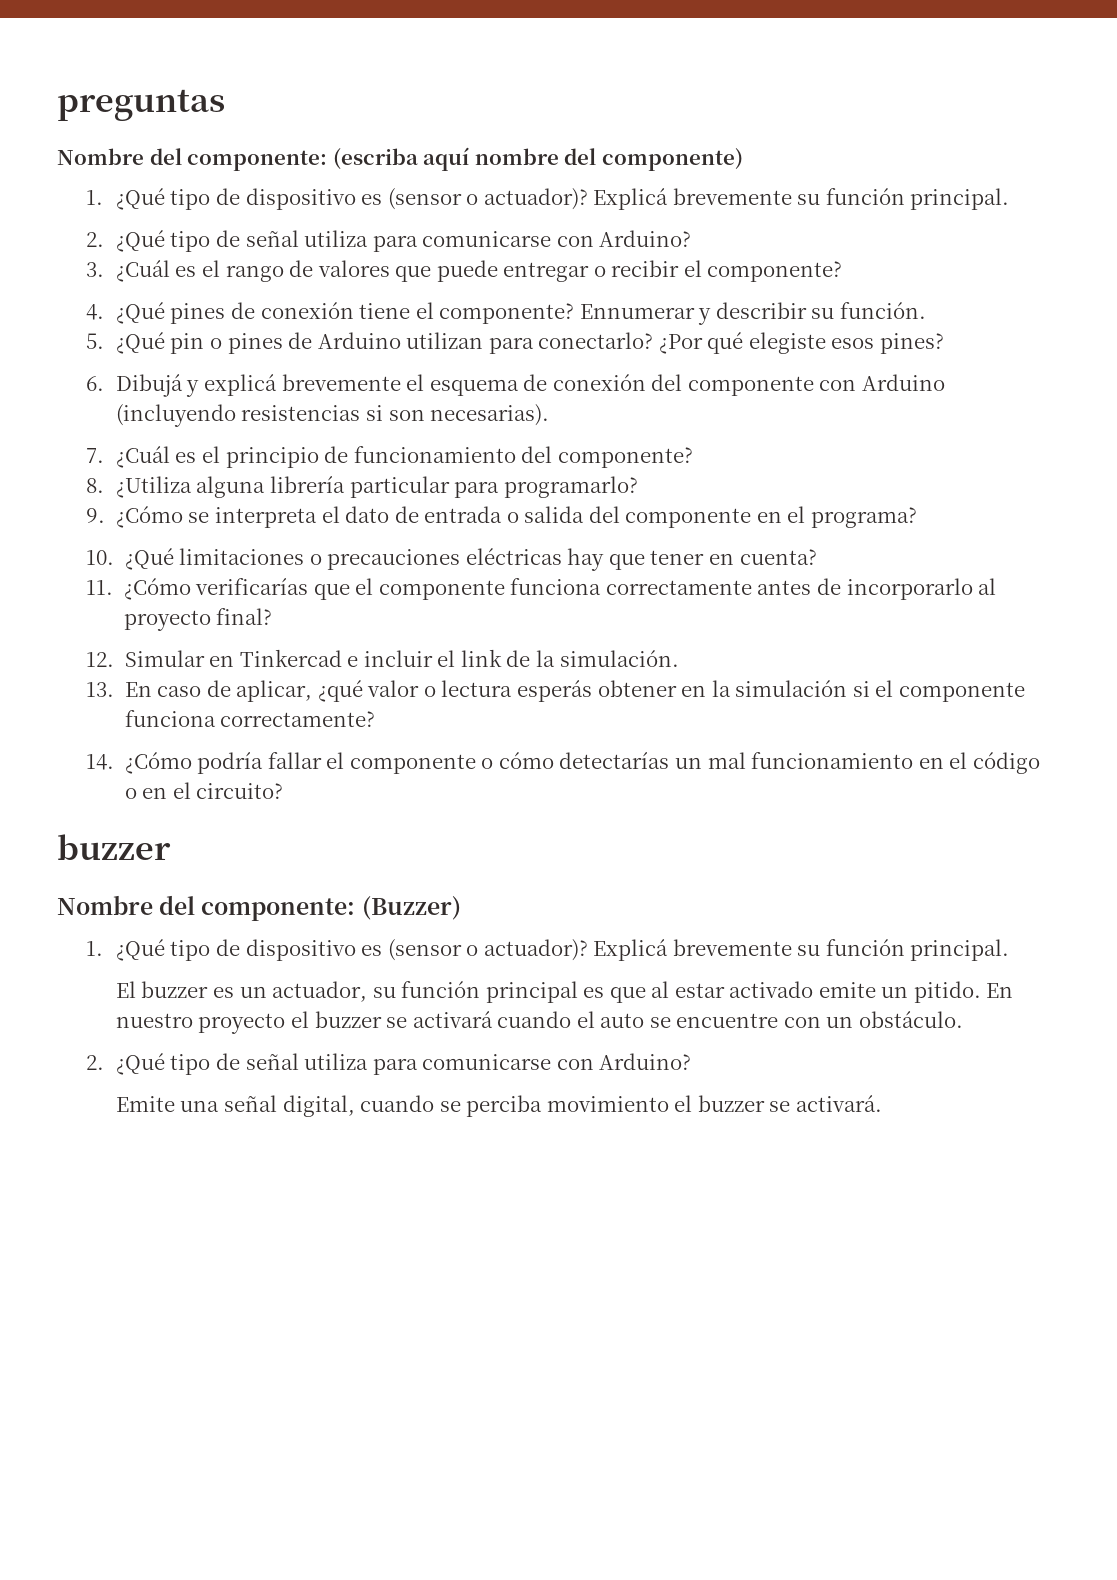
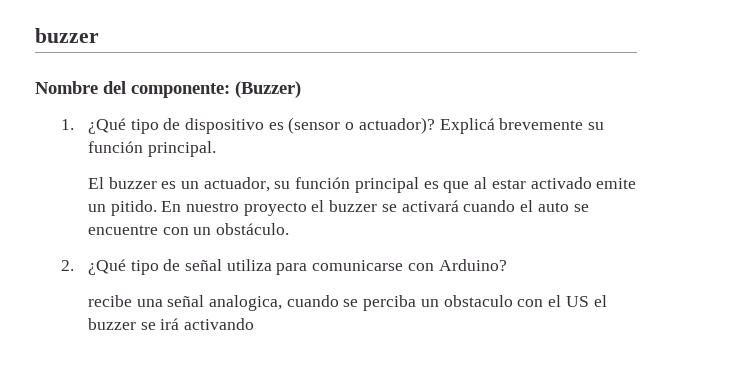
[57,89,225,121] [57,147,743,171] [86,188,1010,210] [86,230,692,252] [86,260,843,282] [86,302,926,325] [86,332,944,354] [86,374,945,397] [115,404,550,427] [86,446,693,468] [86,476,638,498] [86,506,917,528] [86,548,817,571] [86,578,997,600] [123,608,273,631] [86,649,679,667] [86,680,1025,702] [124,710,376,727] [86,752,1040,774] [124,782,284,799] preguntas // Nombre del componente: (escriba aquí nombre del componente) // 1. ¿Qué tipo de dispositivo es (sensor o actuador)? Explicá brevemente su función principal. // 2. ¿Qué tipo de señal utiliza para comunicarse con Arduino? // 3. ¿Cuál es el rango de valores que puede entregar o recibir el componente? // 4. ¿Qué pines de conexión tiene el componente? Ennumerar y describir su función. // 5. ¿Qué pin o pines de Arduino utilizan para conectarlo? ¿Por qué elegiste esos pines? // 6. Dibujá y explicá brevemente el esquema de conexión del componente con Arduino (incluyendo resistencias si son necesarias). // 7. ¿Cuál es el principio de funcionamiento del componente? // 8. ¿Utiliza alguna librería particular para programarlo? // 9. ¿Cómo se interpreta el dato de entrada o salida del componente en el programa? // 10. ¿Qué limitaciones o precauciones eléctricas hay que tener en cuenta? // 11. ¿Cómo verificarías que el componente funciona correctamente antes de incorporarlo al proyecto final? // 12. Simular en Tinkercad e incluir el link de la simulación. // 13. En caso de aplicar, ¿qué valor o lectura esperás obtener en la simulación si el componente funciona correctamente? // 14. ¿Cómo podría fallar el componente o cómo detectarías un mal funcionamiento en el código o en el circuito? // -> (35, 35) none
[115,1096,175,1112] Emite -> [87,295,132,307] recibe
[282,1095,355,1117] digital, -> [209,295,283,311] analogica,
[546,1095,882,1112] movimiento el buzzer se activará. -> [420,295,607,307] [87,318,255,330] un obstaculo con el US el buzzer se irá activando

